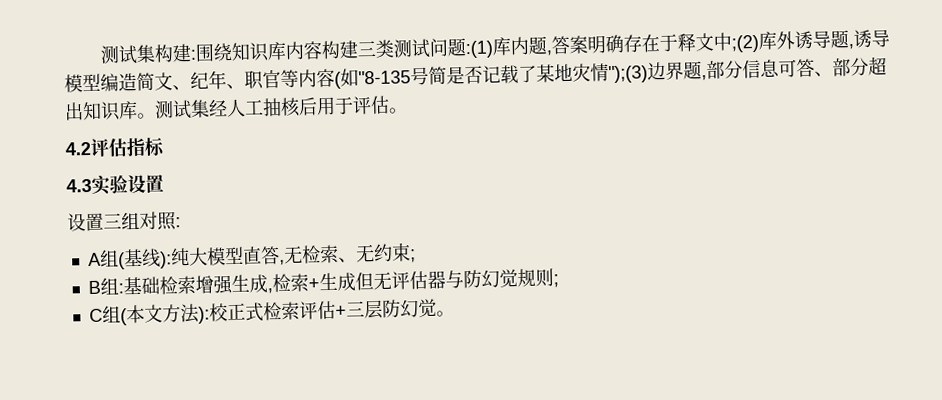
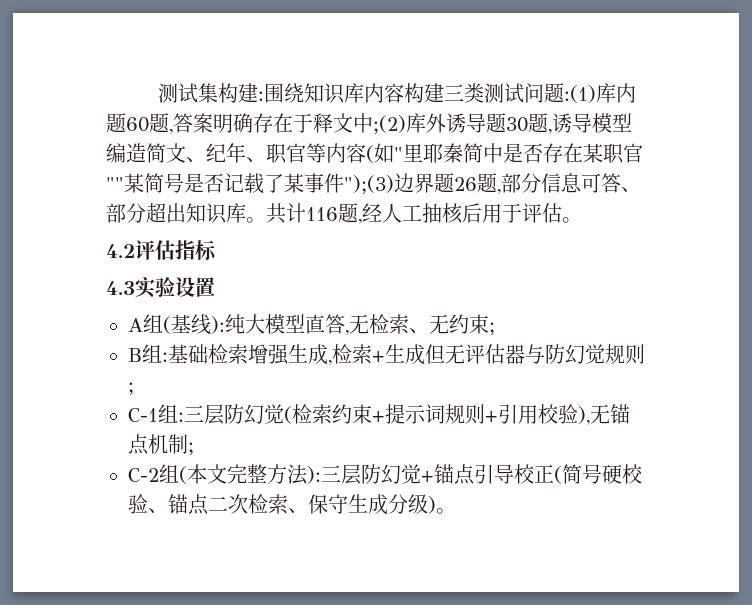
(547, 45) none -> [126,113,169,133] 60题
(849, 39) none -> [506,113,548,133] 30题
[358,66,447,86] "8-135号简 -> [394,143,643,164] [106,173,184,193] "里耶秦简中是否存在某职官""某简号
[554,63,609,82] 地灾情 -> [304,173,344,193] 事件
(702, 70) none -> [454,173,497,193] 26题
[154,99,210,120] 测试集 -> [266,203,362,224] 共计116题,
[67,211,181,232] // 设置三组对照: -> (215, 287) none
[88,298,437,326] C组(本文方法):校正式检索评估+三层防幻觉 -> [128,404,630,425] [128,434,194,455] [128,464,643,485] [128,494,436,515] C-1组:三层防幻觉(检索约束+提示词规则+引用校验),无锚点机制; // C-2组(本文完整方法):三层防幻觉+锚点引导校正(简号硬校验、锚点二次检索、保守生成分级)

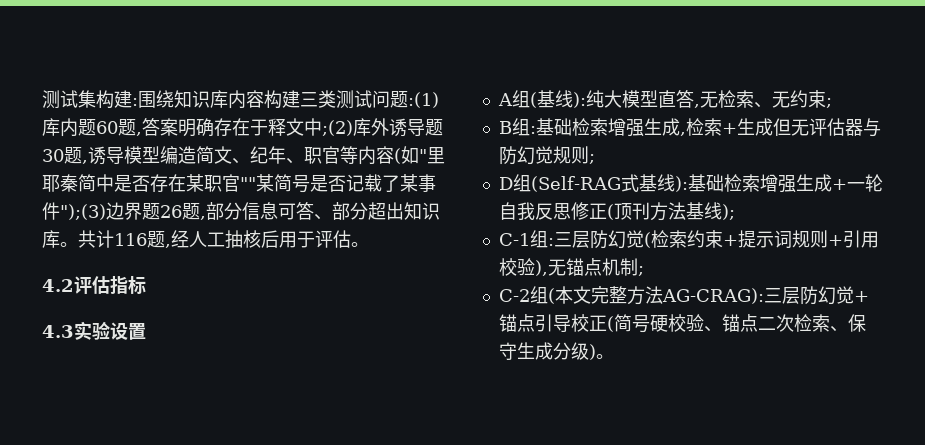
(134, 388) none -> [498,174,883,193] [498,202,735,221] // D组(Self-RAG式基线):基础检索增强生成+一轮自我反思修正(顶刊方法基线);
[307,466,321,484] ): -> [661,288,764,304] AG-CRAG):

